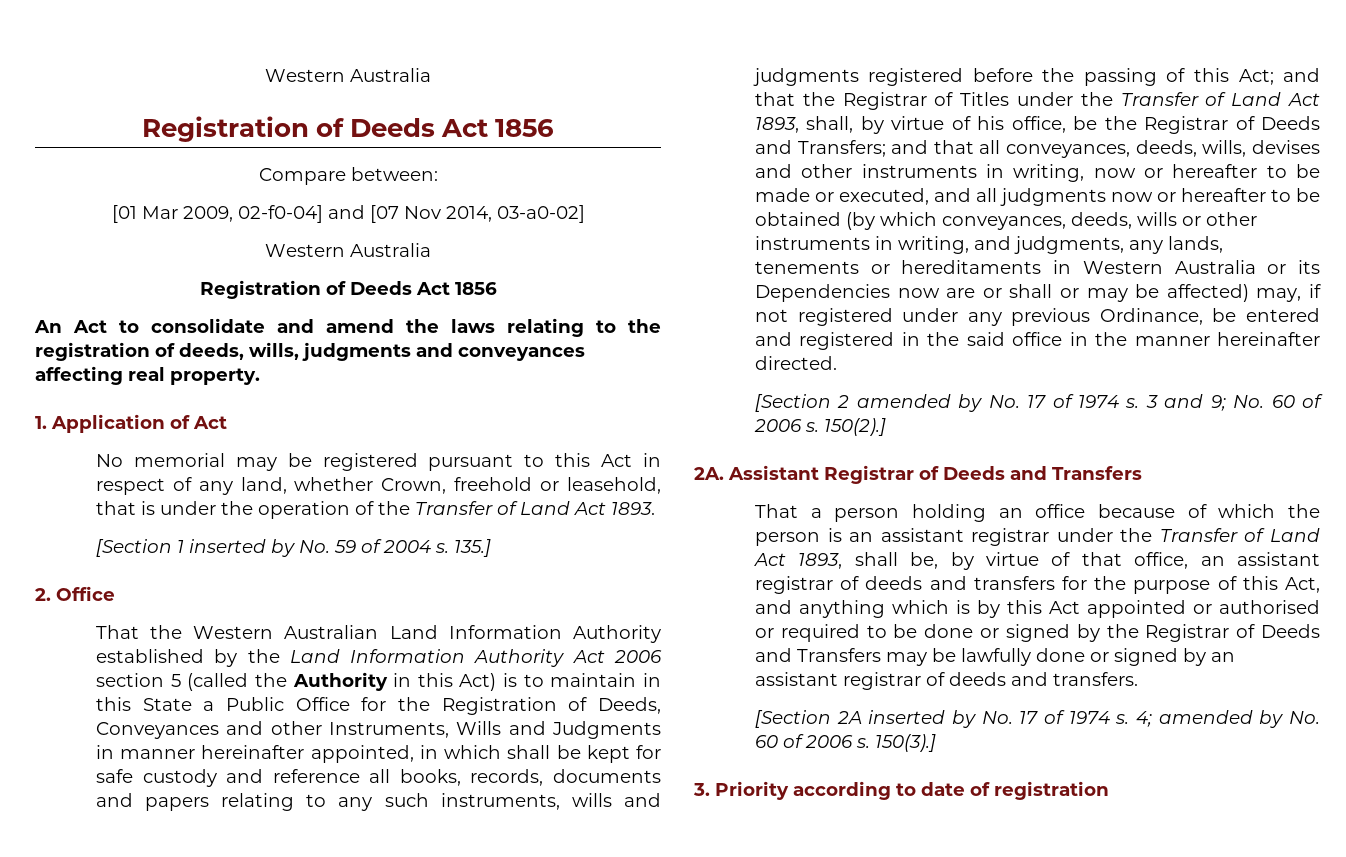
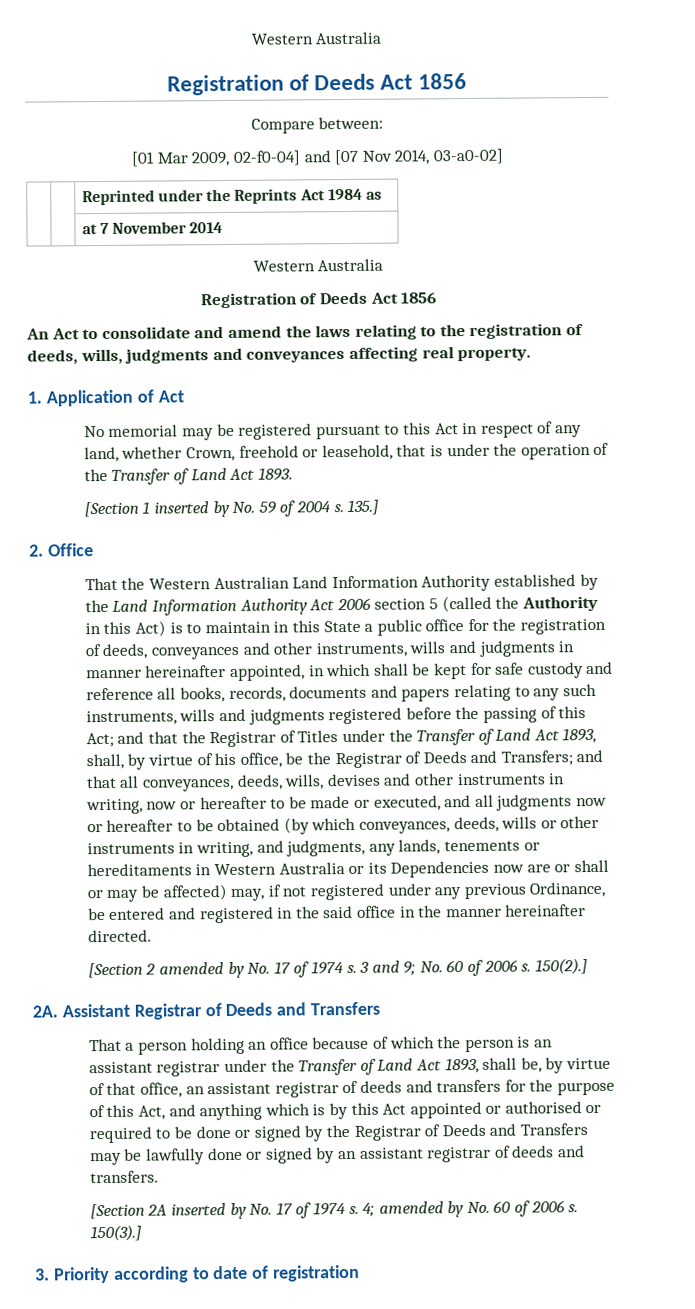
(585, 214) none -> [81,188,382,206] [81,221,224,235] // | | Reprinted under the Reprints Act 1984 as // | | at 7 November 2014
[225,697,661,715] [95,721,662,739] Public Office for the Registration of Deeds, Conveyances and other Instruments, Wills and Judgments -> [376,618,607,636] [84,640,556,660] public office for the registration of deeds, conveyances and other instruments, wills and judgments

